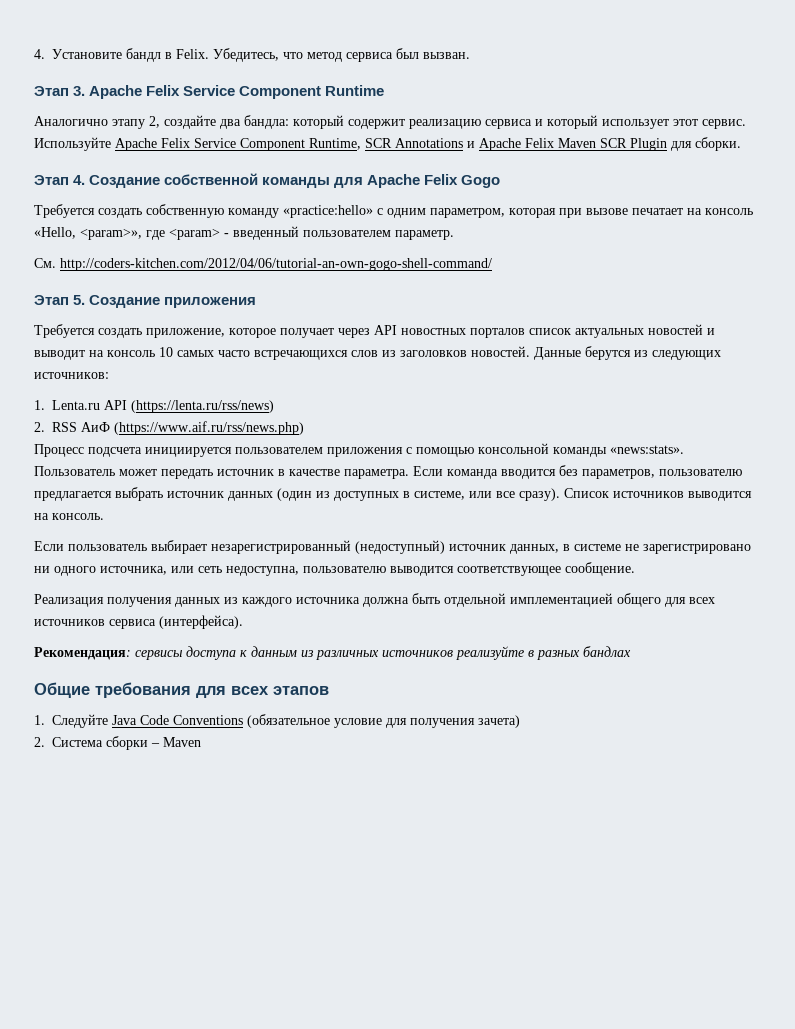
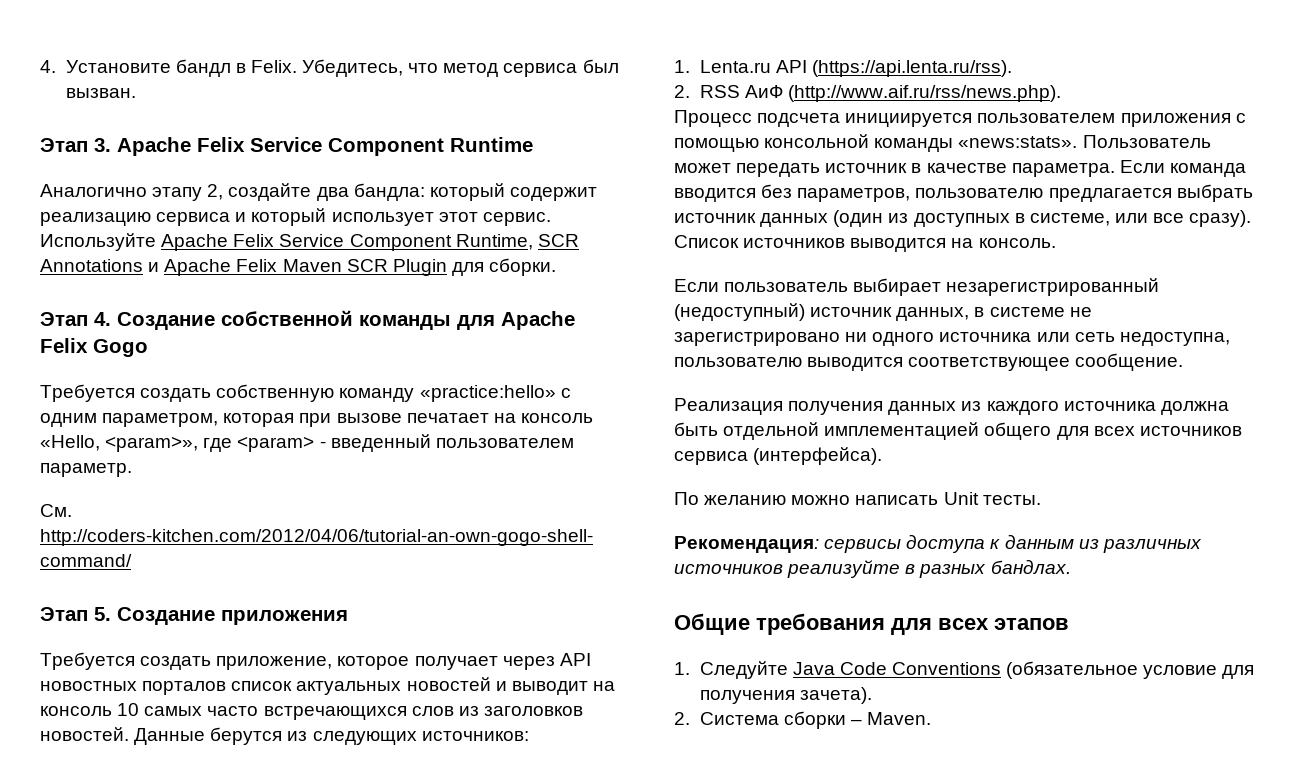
[131,400,274,413] (https://lenta.ru/rss/news) -> [811,60,1012,77] (https://api.lenta.ru/rss).
[114,421,304,435] (https://www.aif.ru/rss/news.php) -> [787,85,1061,102] (http://www.aif.ru/rss/news.php).
[100,566,167,575] источника, -> [939,332,1032,342] источника
(243, 622) none -> [674,492,1041,505] // По желанию можно написать Unit тесты.
[583,646,631,657] бандлах -> [990,559,1071,574] бандлах.
[478,715,520,728] зачета) -> [799,687,872,704] зачета).
[163,737,201,747] Maven -> [866,712,931,725] Maven.

